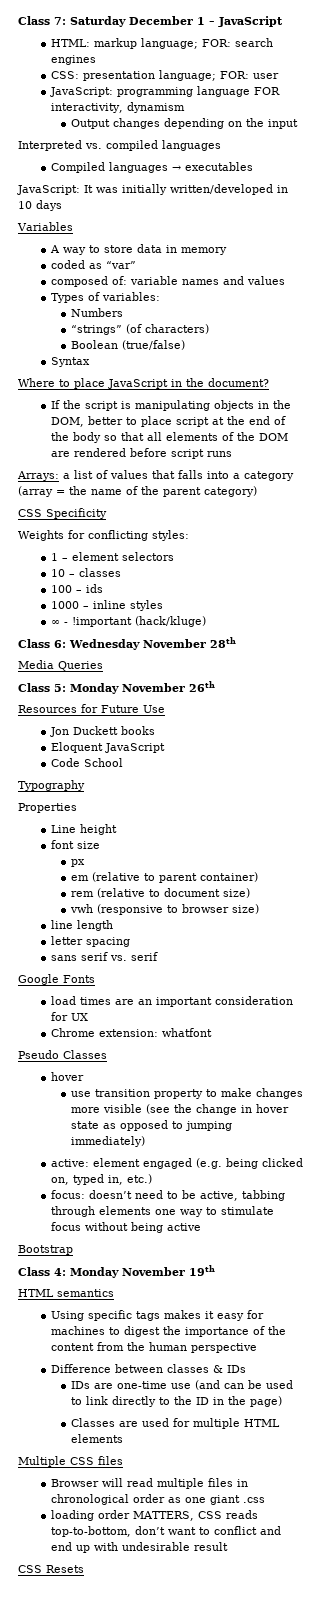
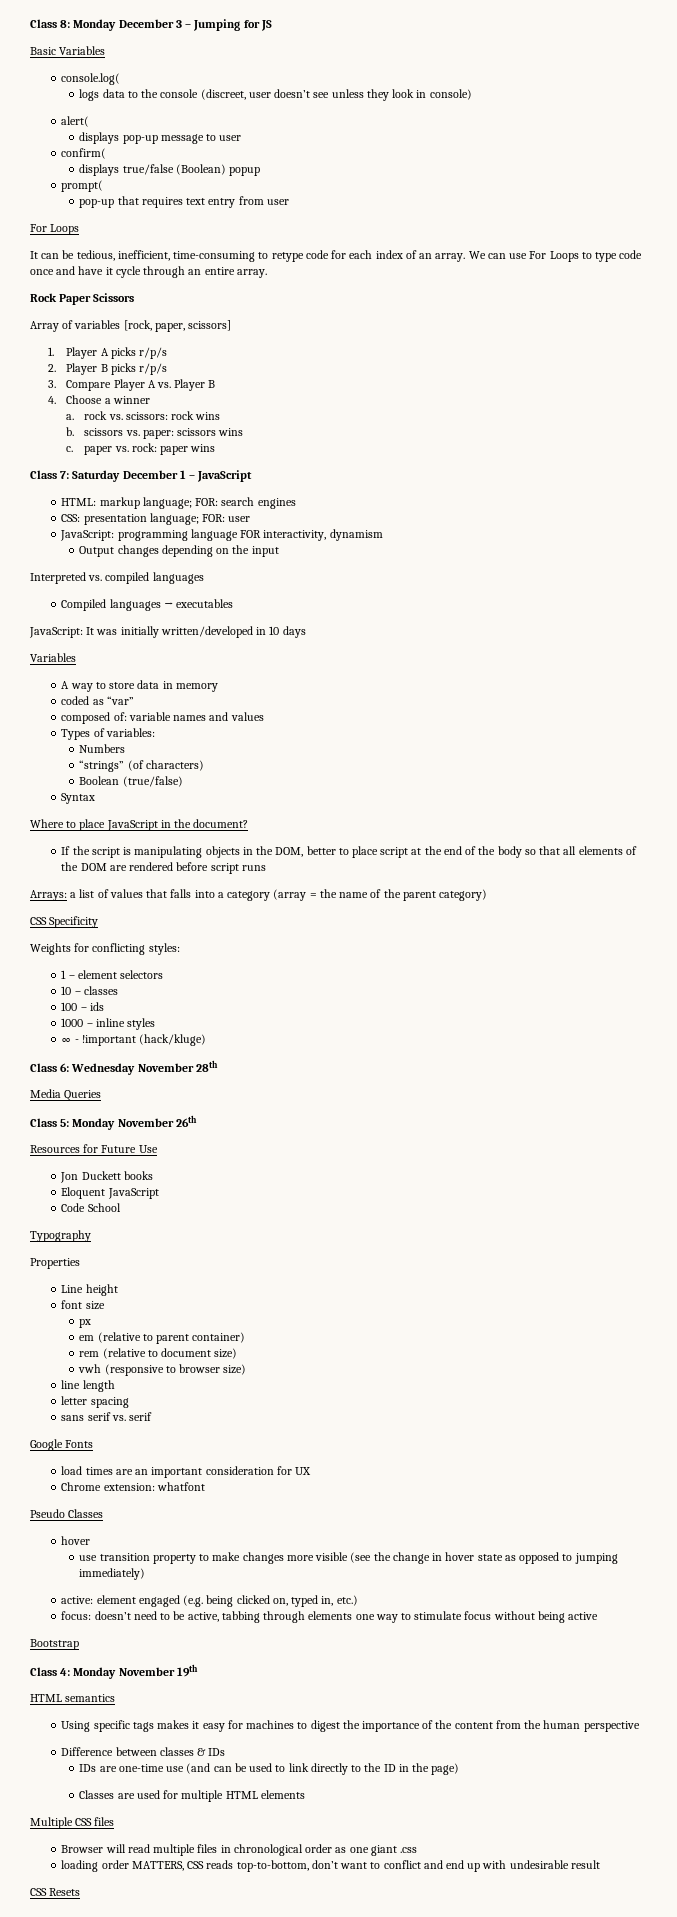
[18,16,50,25] Class -> [30,19,272,31] [30,46,106,55] [61,73,121,85] [79,89,472,101] [61,116,90,127] [79,132,242,144] [61,148,107,159] [79,164,261,176] [61,180,104,192] [79,196,289,208] [30,224,80,235] [30,250,643,262] [30,266,267,278] [30,293,135,305] [30,320,232,332] [48,347,168,359] [48,363,168,375] [48,379,216,391] [48,395,150,404] [66,411,221,420] [66,427,244,439] [66,443,216,455] [30,470,57,479] Class 8: Monday December 3 – Jumping for JS // Basic Variables // console.log( // logs data to the console (discreet, user doesn’t see unless they look in console) // alert( // displays pop-up message to user // confirm( // displays true/false (Boolean) popup // prompt( // pop-up that requires text entry from user // For Loops // It can be tedious, inefficient, time-consuming to retype code for each index of an array. We can use For Loops to type code once and have it cycle through an entire array. // Rock Paper Scissors // Array of variables [rock, paper, scissors] // 1. Player A picks r/p/s // 2. Player B picks r/p/s // 3. Compare Player A vs. Player B // 4. Choose a winner // a. rock vs. scissors: rock wins // b. scissors vs. paper: scissors wins // c. paper vs. rock: paper wins // Class

